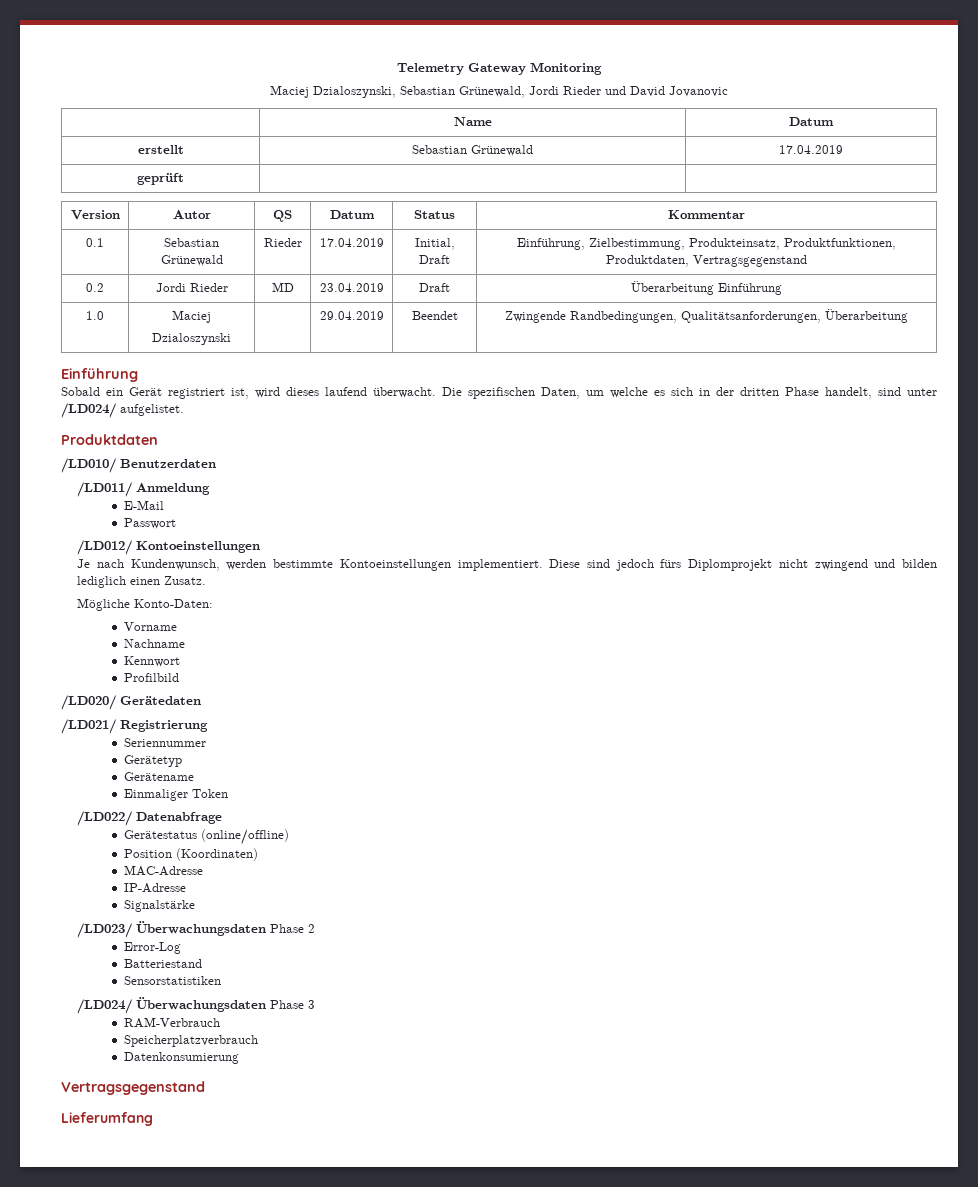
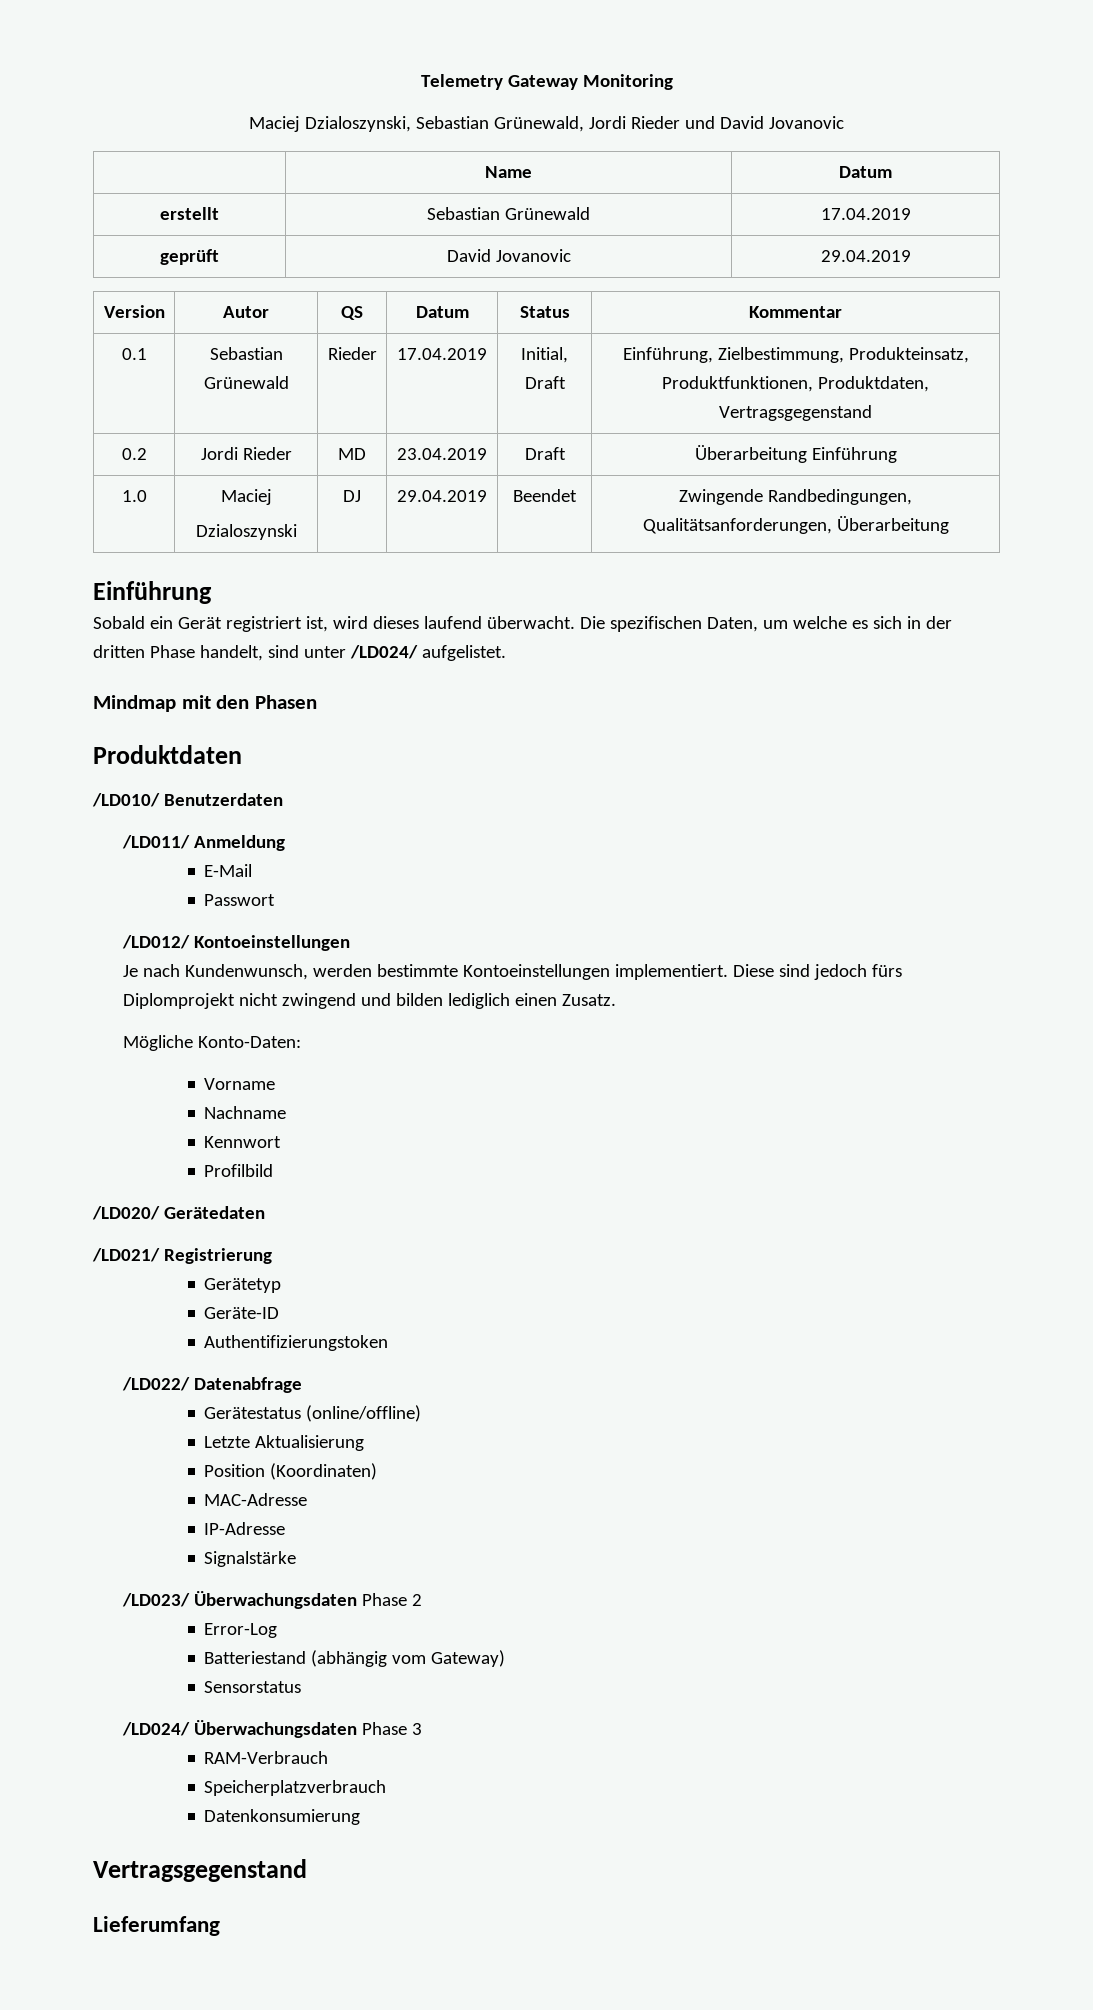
(184, 179) | -> [446,249,571,262] [820,250,911,262] David Jovanovic | 29.04.2019
(231, 339) none -> [343,490,361,502] DJ
(184, 410) none -> [93,695,317,712] // Mindmap mit den Phasen
[123,738,206,747] // Seriennummer -> (272, 1256) none
[123,772,194,781] [123,789,228,801] Gerätename // Einmaliger Token -> [204,1307,280,1319] [204,1335,389,1351] Geräte-ID // Authentifizierungstoken
(289, 837) none -> [204,1435,365,1451] // Letzte Aktualisierung
[123,976,221,985] // Sensorstatistiken -> [311,1650,506,1667] [204,1681,302,1693] (abhängig vom Gateway) // Sensorstatus

